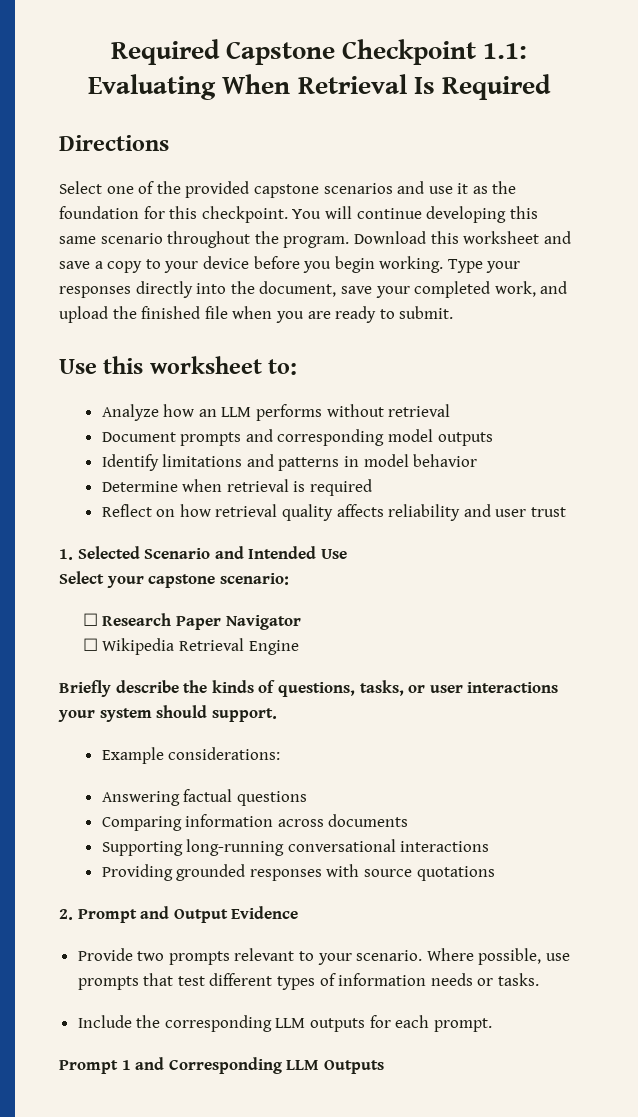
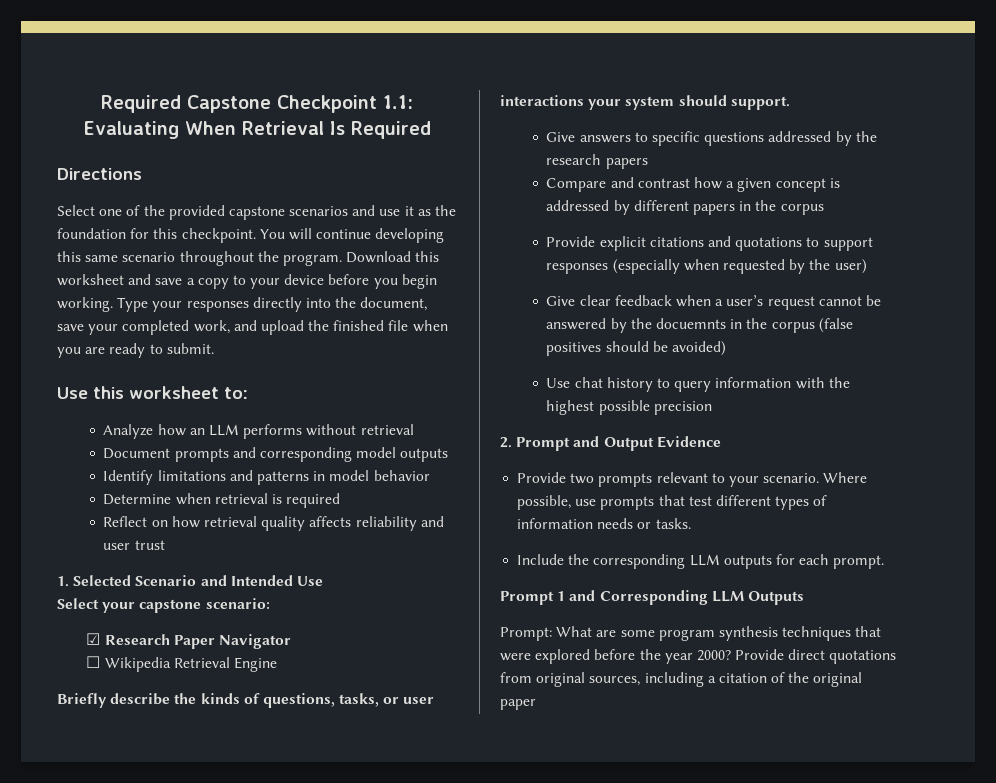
[82,613,98,626] ☐ -> [86,633,101,645] ☑
[101,747,281,764] [101,789,307,806] [101,814,409,831] [101,839,490,856] [101,864,495,881] Example considerations: // Answering factual questions // Comparing information across documents // Supporting long-running conversational interactions // Providing grounded responses with source quotations -> [546,131,877,146] [546,154,648,169] [546,177,840,192] [546,200,824,215] [546,236,873,251] [546,259,867,274] [546,295,881,310] [546,318,853,333] [546,341,727,356] [546,377,850,392] [546,400,712,415] Give answers to specific questions addressed by the research papers // Compare and contrast how a given concept is addressed by different papers in the corpus // Provide explicit citations and quotations to support responses (especially when requested by the user) // Give clear feedback when a user’s request cannot be answered by the docuemnts in the corpus (false positives should be avoided) // Use chat history to query information with the highest possible precision
(384, 1067) none -> [500,626,882,641] [500,649,897,664] [500,672,863,687] [500,699,536,710] // Prompt: What are some program synthesis techniques that were explored before the year 2000? Provide direct quotations from original sources, including a citation of the original paper

